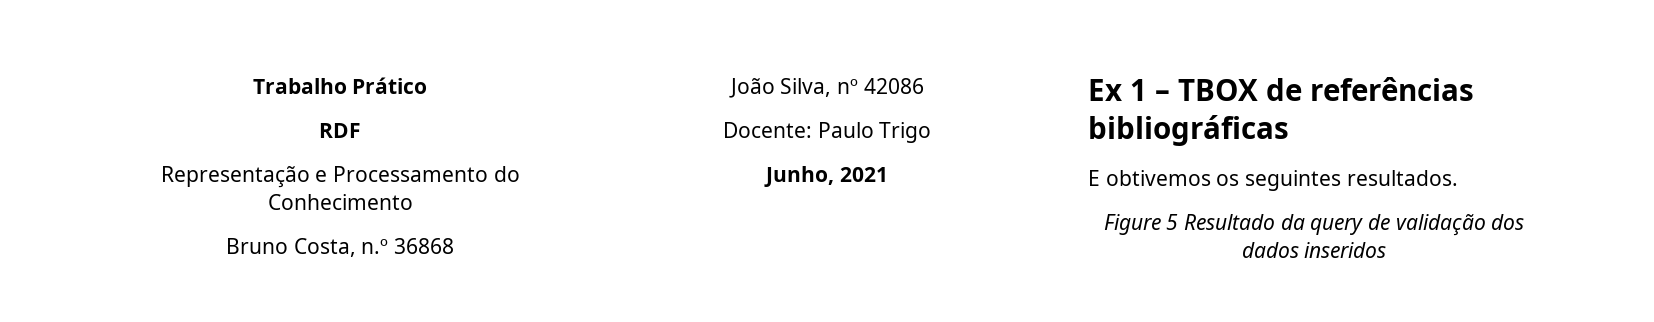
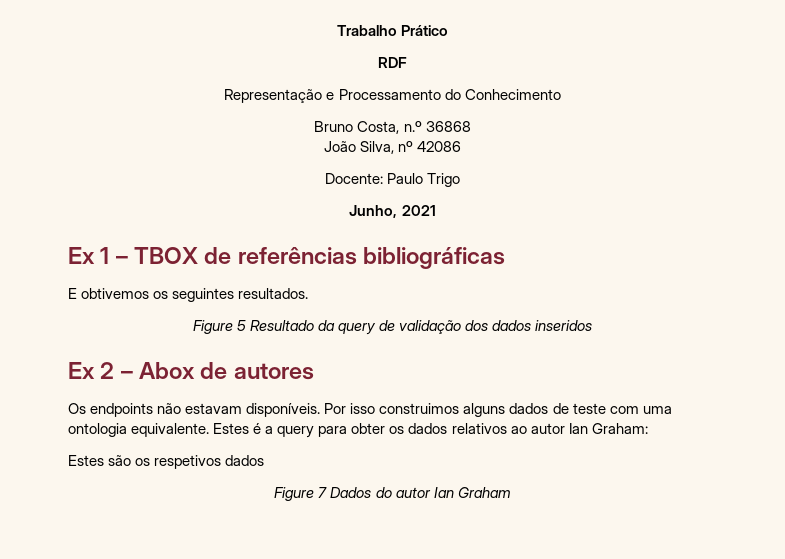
(1387, 250) none -> [68,362,314,380] [68,403,672,417] [68,423,648,438] [68,455,265,469] [274,487,511,501] // Ex 2 – Abox de autores // Os endpoints não estavam disponíveis. Por isso construimos alguns dados de teste com uma ontologia equivalente. Estes é a query para obter os dados relativos ao autor Ian Graham: // Estes são os respetivos dados // Figure 7 Dados do autor Ian Graham

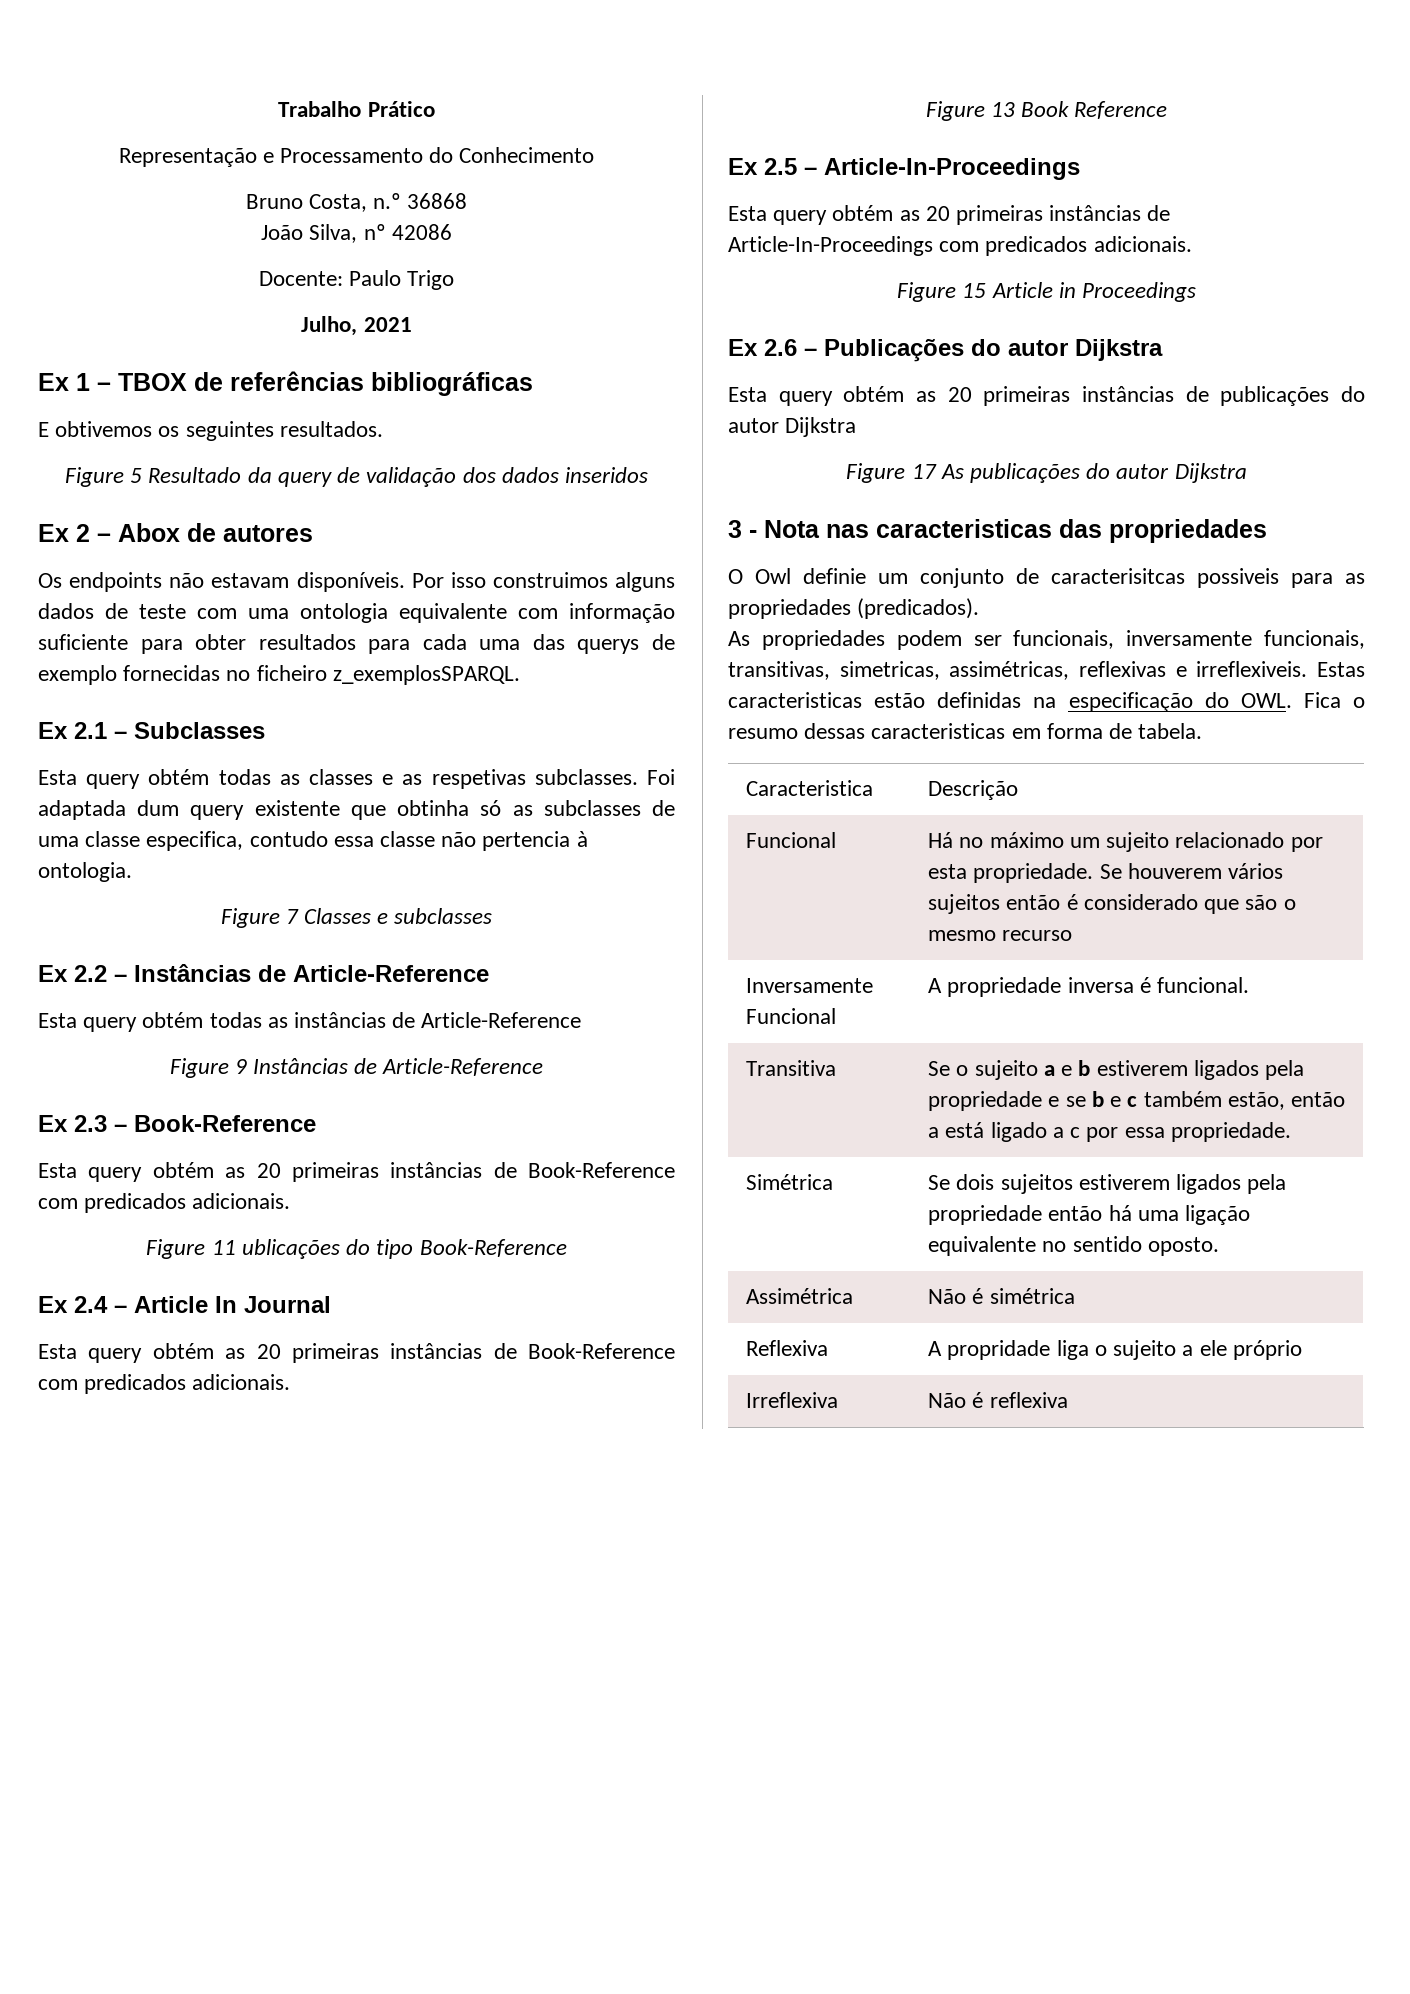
[378,57,407,68] // RDF -> (435, 109) none
[349,205,398,218] Junho, -> [301,316,358,336] Julho,
[131,423,648,438] [68,455,265,469] [274,487,511,501] equivalente. Estes é a query para obter os dados relativos ao autor Ian Graham: // Estes são os respetivos dados // Figure 7 Dados do autor Ian Graham -> [399,603,675,623] [38,634,675,654] [38,665,520,685] [38,722,265,739] [38,769,675,789] [38,800,675,820] [38,831,588,851] [38,862,132,882] [220,908,493,928] [38,964,489,982] [38,1012,582,1032] [169,1058,544,1078] [38,1115,316,1132] [38,1162,675,1182] [38,1193,291,1213] [146,1239,567,1259] [38,1296,331,1313] [38,1343,675,1363] [38,1374,291,1394] [925,101,1168,121] [728,158,1080,180] [728,205,1171,225] [728,236,1192,256] [897,282,1196,302] [728,338,1163,362] [728,386,1365,406] [728,417,857,437] [846,463,1247,483] [728,519,1267,543] [728,568,1365,588] [728,598,980,619] [728,630,1365,650] [728,661,1365,680] [728,692,1365,712] [728,723,1203,739] [746,780,874,796] [928,780,1019,800] [746,832,837,848] [928,832,1323,852] [928,863,1284,883] [928,894,1296,914] [928,930,1073,941] [746,978,874,993] [746,1008,837,1024] [928,977,1250,997] [746,1060,837,1076] [928,1060,1304,1080] [928,1091,1345,1111] [928,1122,1291,1142] [746,1174,834,1190] [928,1174,1287,1194] [928,1205,1251,1225] [928,1236,1219,1256] [746,1288,854,1304] [928,1288,1075,1304] [746,1340,829,1356] [928,1340,1302,1360] [746,1392,839,1408] [928,1392,1068,1408] equivalente com informação suficiente para obter resultados para cada uma das querys de exemplo fornecidas no ficheiro z_exemplosSPARQL. // Ex 2.1 – Subclasses // Esta query obtém todas as classes e as respetivas subclasses. Foi adaptada dum query existente que obtinha só as subclasses de uma classe especifica, contudo essa classe não pertencia à ontologia. // Figure 7 Classes e subclasses // Ex 2.2 – Instâncias de Article-Reference // Esta query obtém todas as instâncias de Article-Reference // Figure 9 Instâncias de Article-Reference // Ex 2.3 – Book-Reference // Esta query obtém as 20 primeiras instâncias de Book-Reference com predicados adicionais. // Figure 11 ublicações do tipo Book-Reference // Ex 2.4 – Article In Journal // Esta query obtém as 20 primeiras instâncias de Book-Reference com predicados adicionais. // Figure 13 Book Reference // Ex 2.5 – Article-In-Proceedings // Esta query obtém as 20 primeiras instâncias de Article-In-Proceedings com predicados adicionais. // Figure 15 Article in Proceedings // Ex 2.6 – Publicações do autor Dijkstra // Esta query obtém as 20 primeiras instâncias de publicações do autor Dijkstra // Figure 17 As publicações do autor Dijkstra // 3 - Nota nas caracteristicas das propriedades // O Owl definie um conjunto de caracterisitcas possiveis para as propriedades (predicados). // As propriedades podem ser funcionais, inversamente funcionais, transitivas, simetricas, assimétricas, reflexivas e irreflexiveis. Estas caracteristicas estão definidas na especificação do OWL. Fica o resumo dessas caracteristicas em forma de tabela. // Caracteristica | Descrição // Funcional | Há no máximo um sujeito relacionado por esta propriedade. Se houverem vários sujeitos então é considerado que são o mesmo recurso // Inversamente Funcional | A propriedade inversa é funcional. // Transitiva | Se o sujeito a e b estiverem ligados pela propriedade e se b e c também estão, então a está ligado a c por essa propriedade. // Simétrica | Se dois sujeitos estiverem ligados pela propriedade então há uma ligação equivalente no sentido oposto. // Assimétrica | Não é simétrica // Reflexiva | A propridade liga o sujeito a ele próprio // Irreflexiva | Não é reflexiva

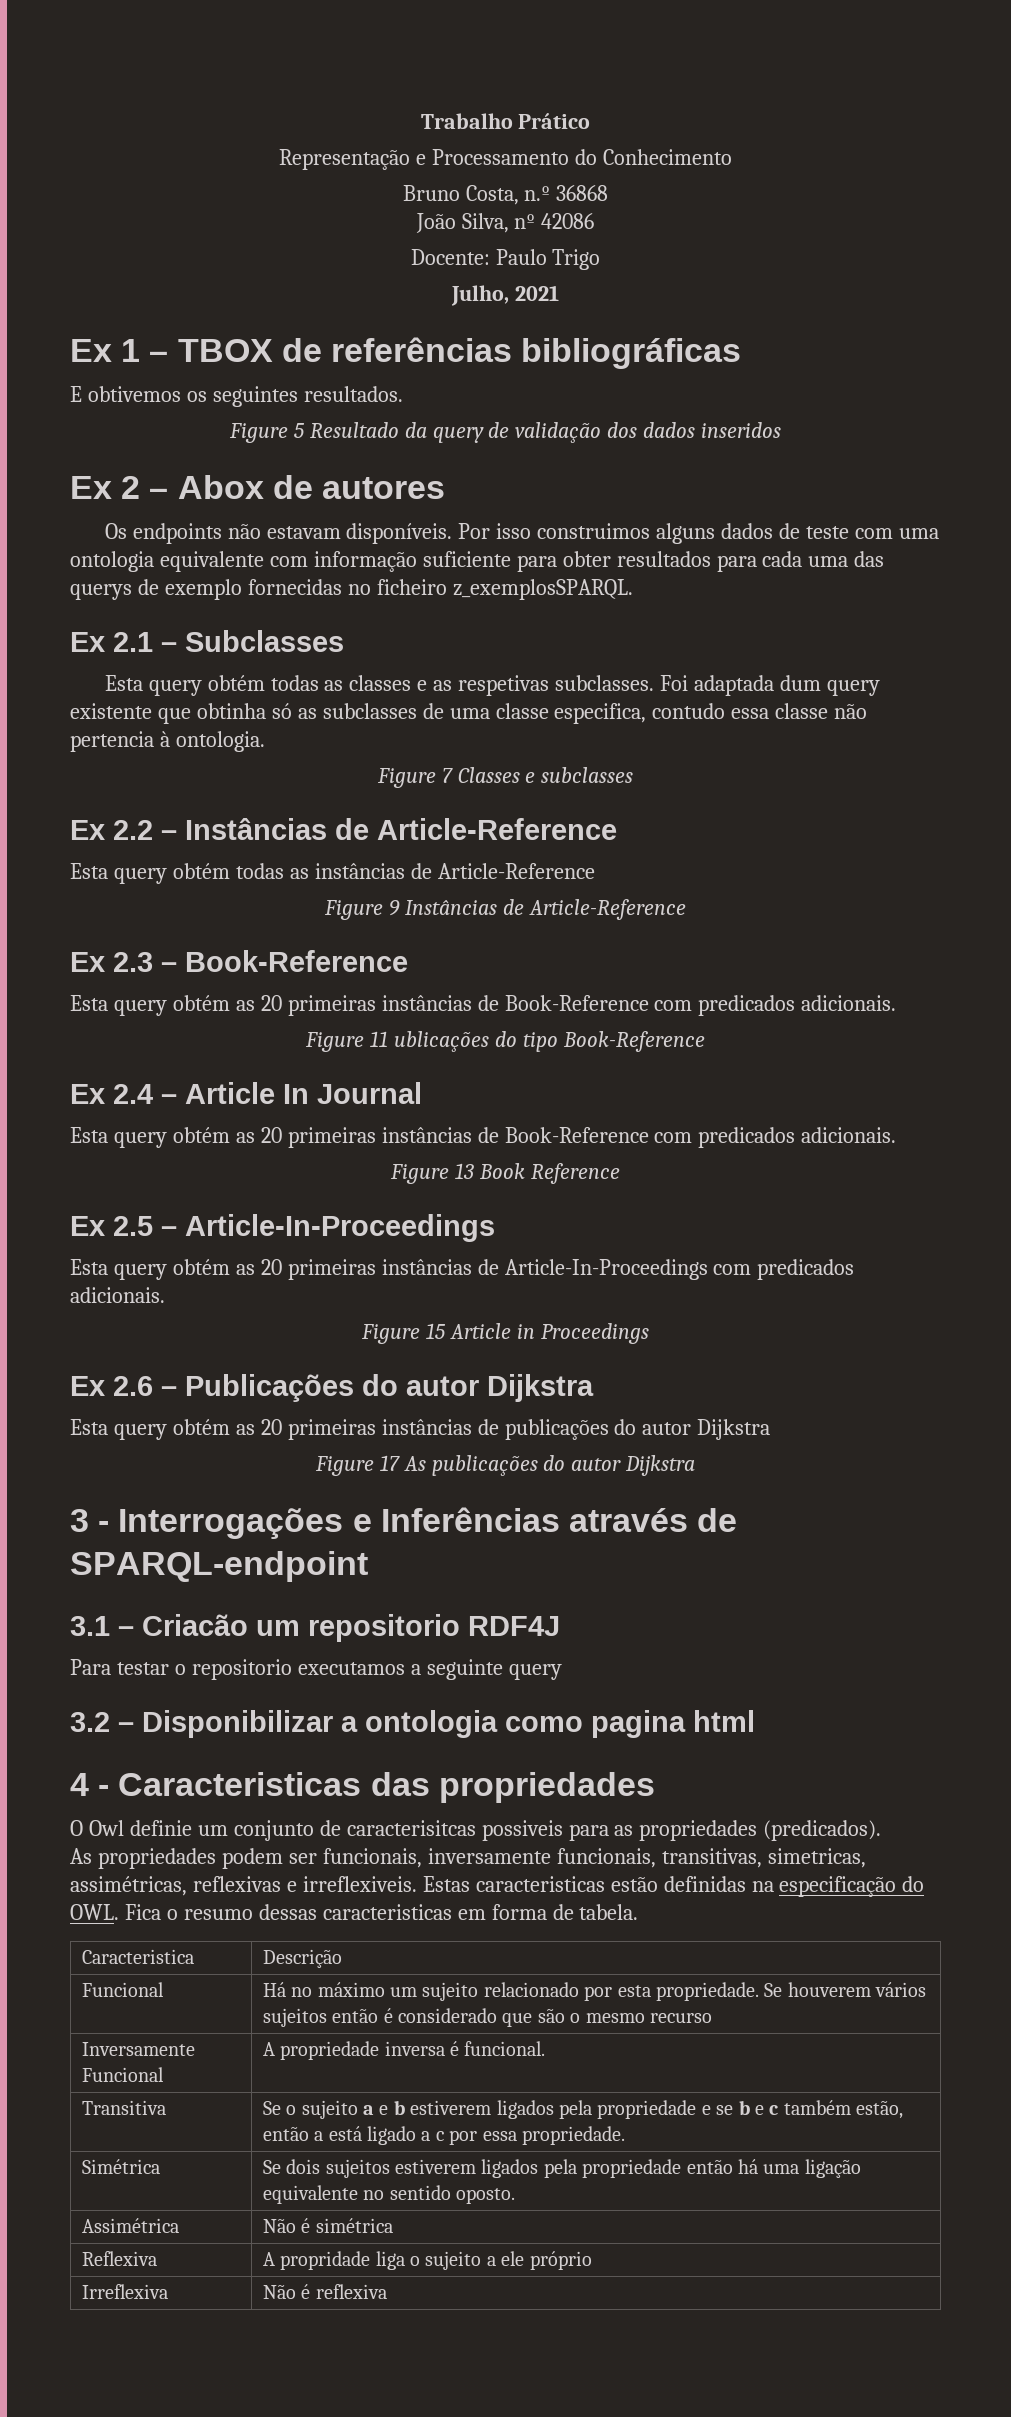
[764,519,1052,538] Nota nas caracteristicas -> [118,1507,738,1539] [70,1551,368,1582] [70,1614,560,1642] [70,1659,562,1680] [70,1710,755,1738] [70,1772,362,1796] Interrogações e Inferências através de SPARQL-endpoint // 3.1 – Criacão um repositorio RDF4J // Para testar o repositorio executamos a seguinte query // 3.2 – Disponibilizar a ontologia como pagina html // 4 - Caracteristicas

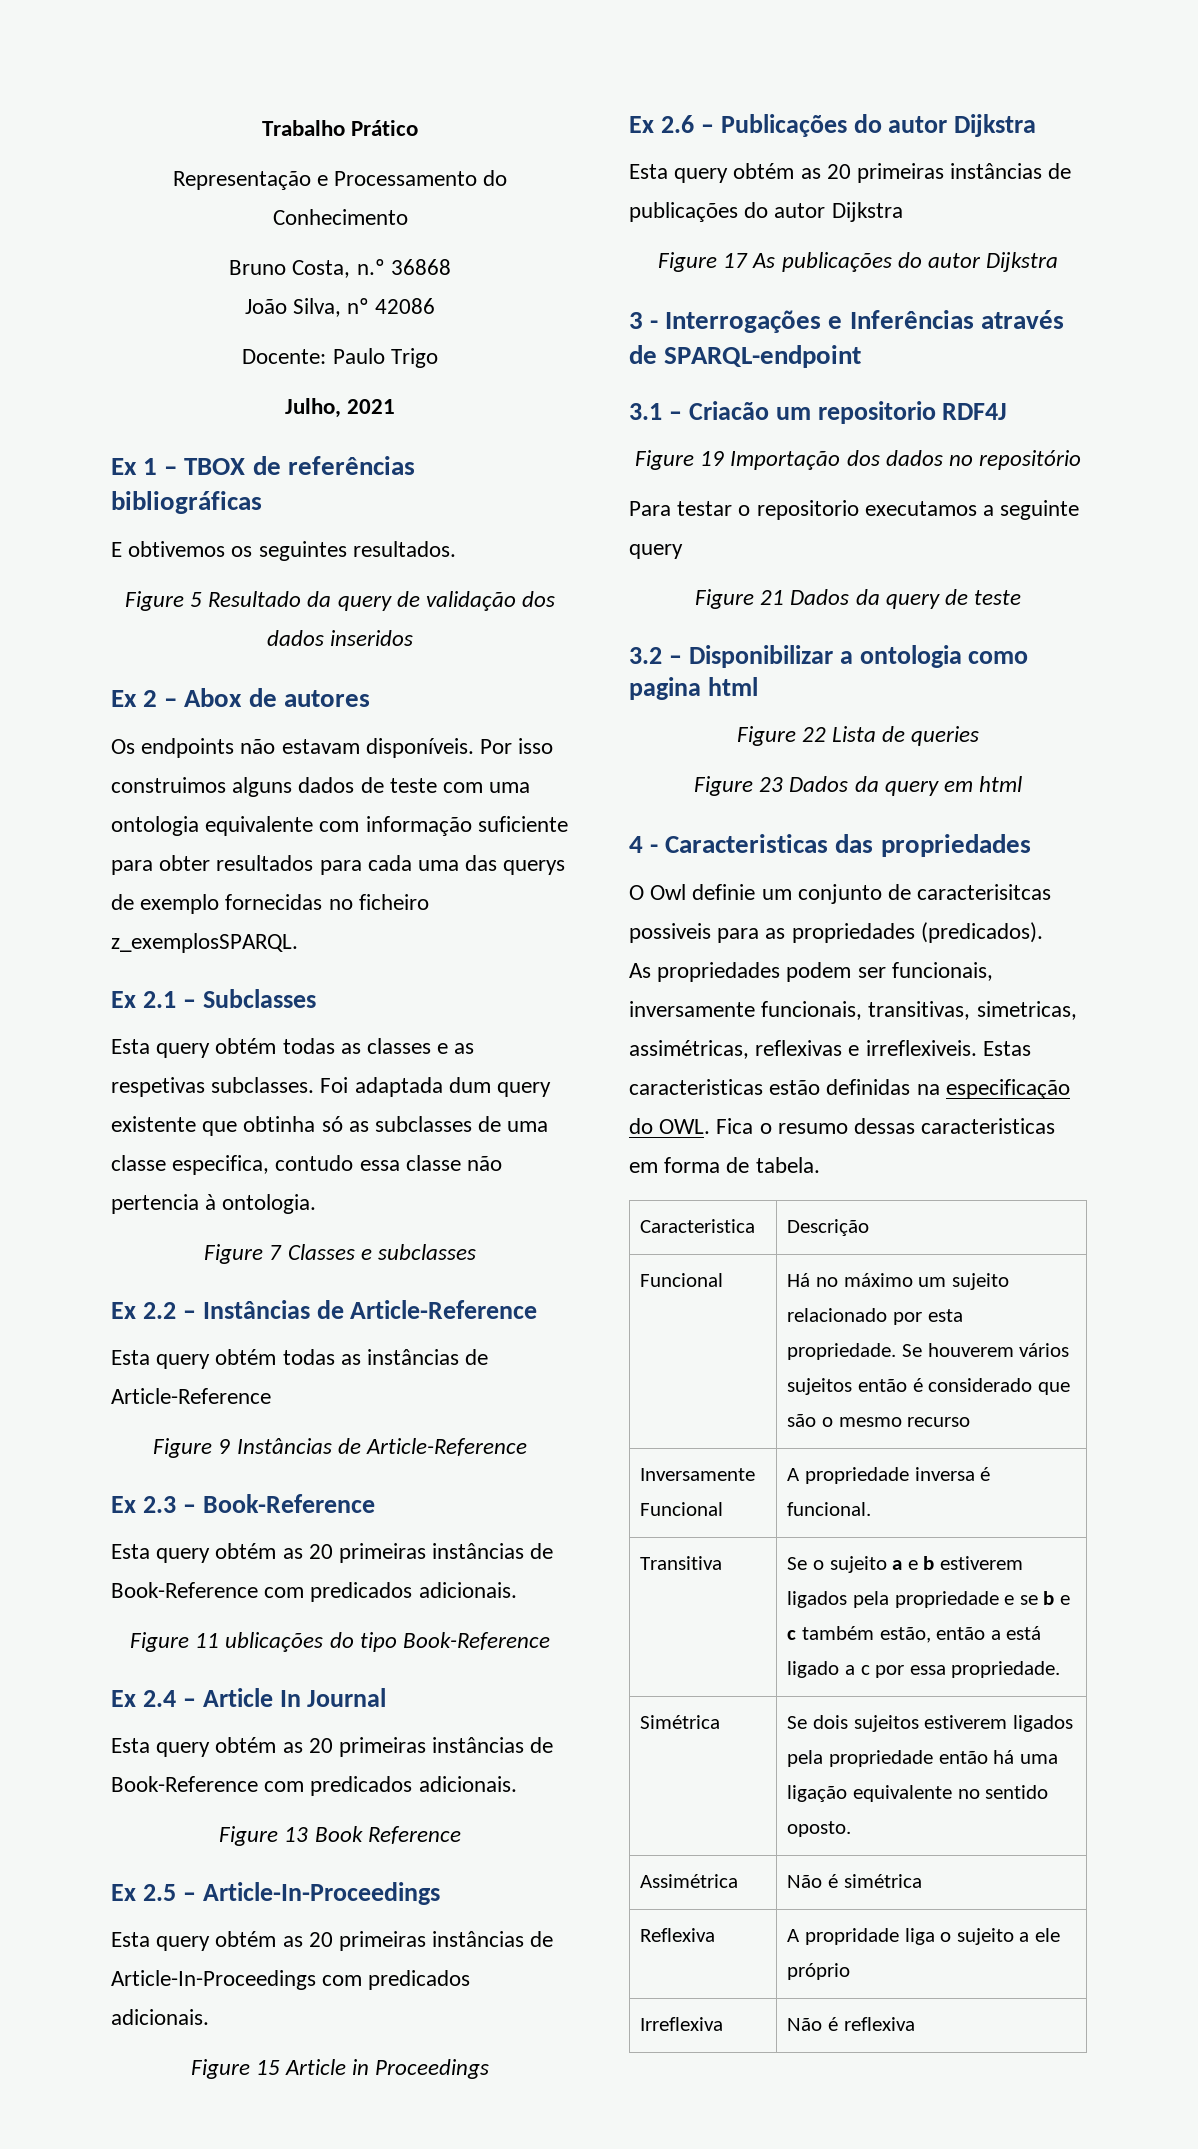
(560, 1626) none -> [634,450,1082,470] // Figure 19 Importação dos dados no repositório
(562, 1672) none -> [694,589,1022,609] // Figure 21 Dados da query de teste
(755, 1721) none -> [736,726,980,746] [693,776,1023,796] // Figure 22 Lista de queries // Figure 23 Dados da query em html

